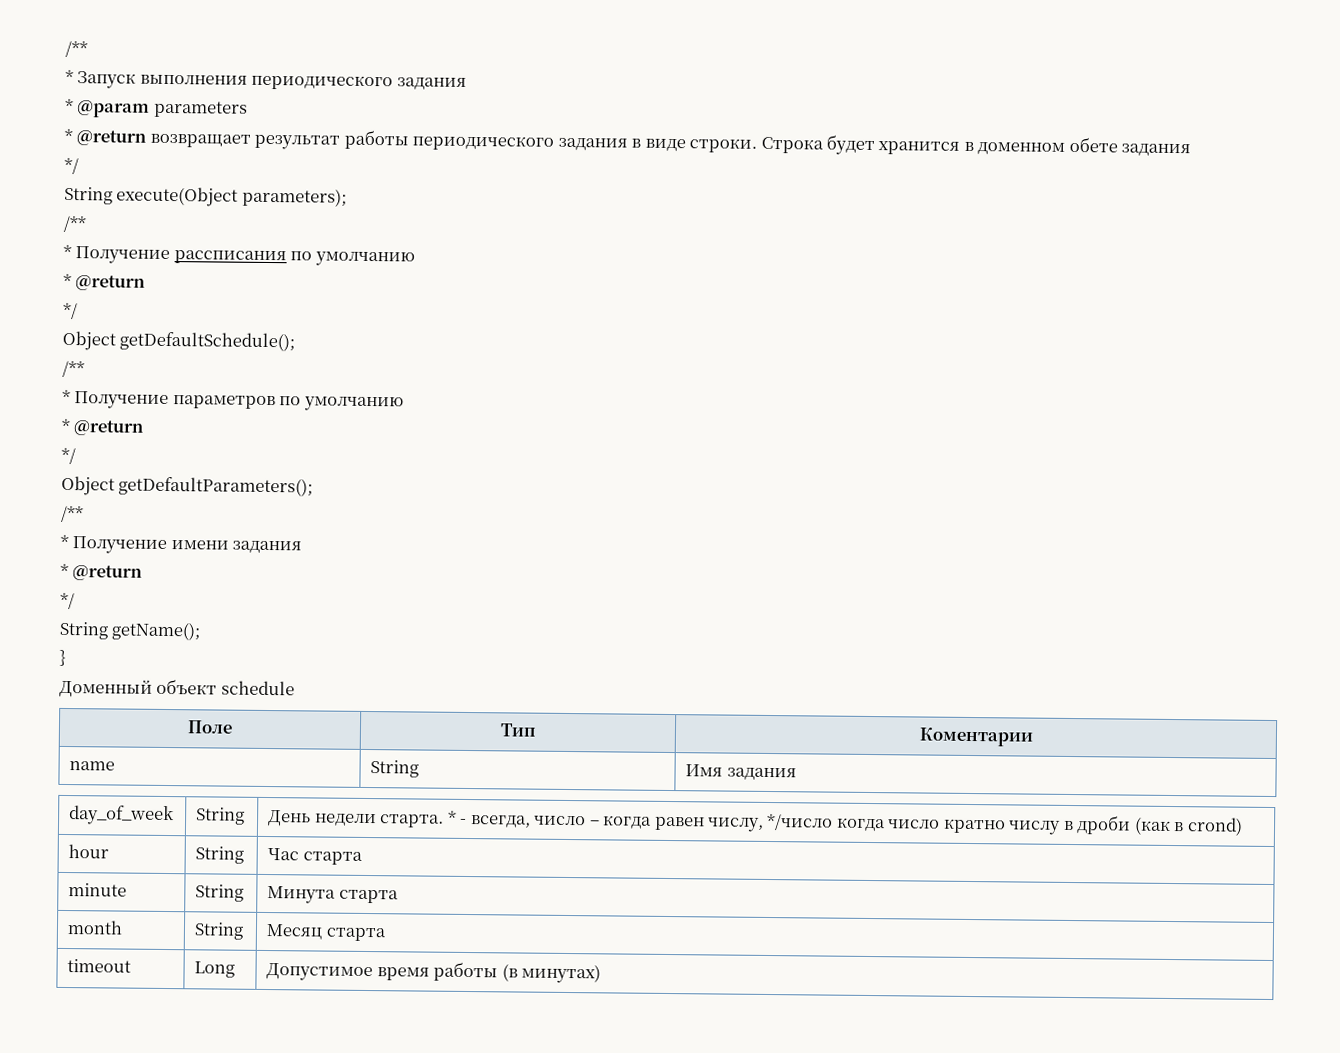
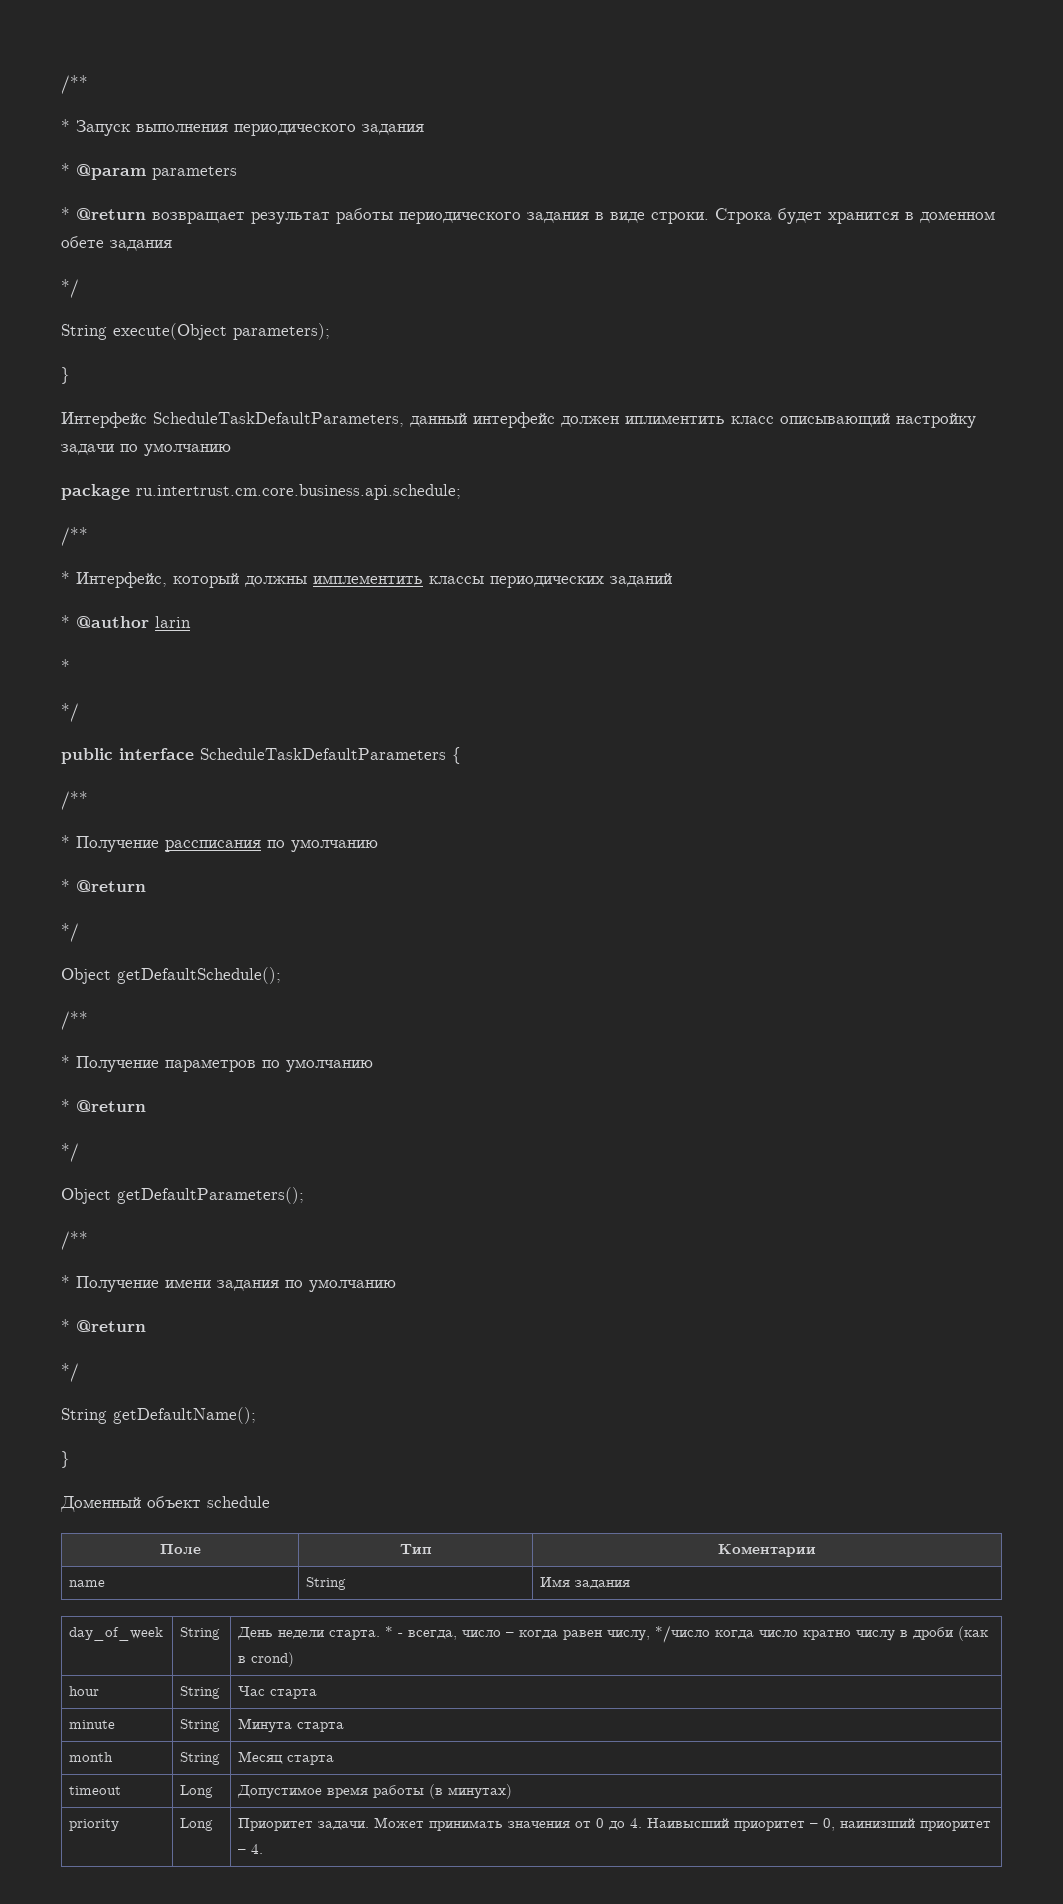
(347, 197) none -> [61,367,70,384] [61,412,976,428] [61,443,231,456] [61,484,461,500] [61,527,88,546] [61,571,672,588] [61,615,191,628] [61,659,70,672] [61,703,79,722] [61,747,461,764] // } // Интерфейс ScheduleTaskDefaultParameters, данный интерфейс должен иплиментить класс описывающий настройку задачи по умолчанию // package ru.intertrust.cm.core.business.api.schedule; // /** // * Интерфейс, который должны имплементить классы периодических заданий // * @author larin // * // */ // public interface ScheduleTaskDefaultParameters {
(303, 547) none -> [285,1279,396,1292] по умолчанию
[111,621,202,641] getName(); -> [113,1407,256,1424] getDefaultName();
(602, 973) none -> [69,1819,120,1831] [180,1818,214,1831] [238,1817,992,1831] [238,1844,264,1854] // priority | Long | Приоритет задачи. Может принимать значения от 0 до 4. Наивысший приоритет – 0, наинизший приоритет – 4.

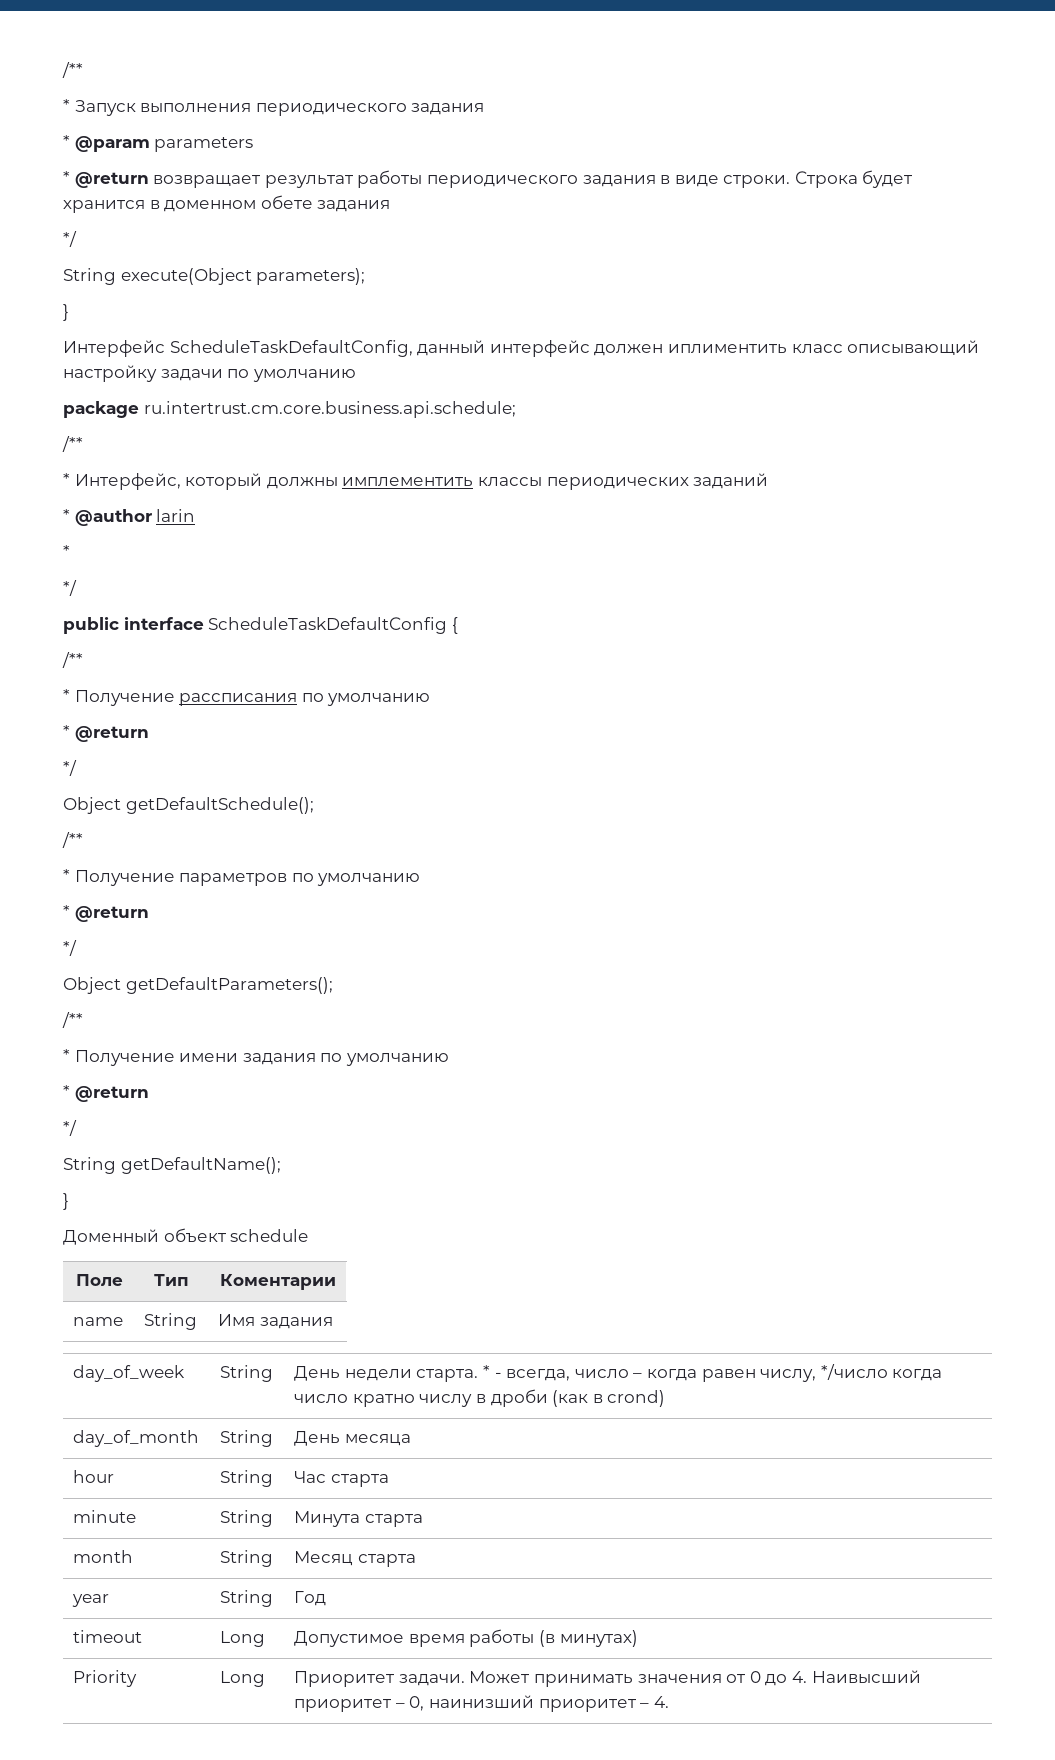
[153,412,404,427] ScheduleTaskDefaultParameters, -> [169,340,413,357] ScheduleTaskDefaultConfig,
[200,748,446,760] ScheduleTaskDefaultParameters -> [208,617,448,634] ScheduleTaskDefaultConfig
(295, 1659) none -> [73,1430,200,1447] [220,1430,274,1447] [294,1431,411,1446] // day_of_month | String | День месяца
(335, 1760) none -> [72,1594,110,1607] [220,1590,274,1607] [294,1591,327,1606] // year | String | Год
[69,1819,120,1831] priority -> [73,1670,138,1687] Priority

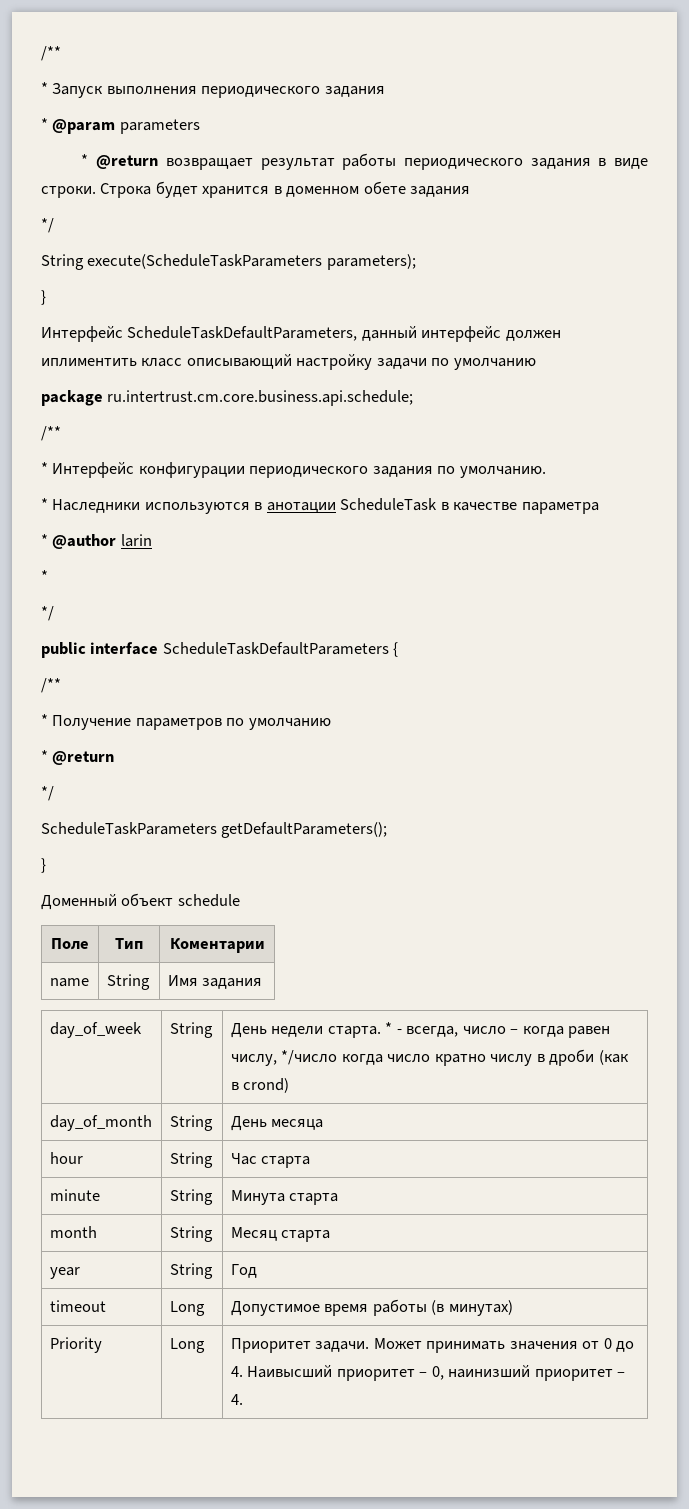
[120,268,252,285] execute(Object -> [87,254,323,269] execute(ScheduleTaskParameters
[169,340,413,357] ScheduleTaskDefaultConfig, -> [127,326,358,341] ScheduleTaskDefaultParameters,
[74,473,769,490] Интерфейс, который должны имплементить классы периодических заданий -> [52,462,546,478] [41,498,599,514] Интерфейс конфигурации периодического задания по умолчанию. // * Наследники используются в анотации ScheduleTask в качестве параметра
[208,617,448,634] ScheduleTaskDefaultConfig -> [162,642,389,655] ScheduleTaskDefaultParameters
[63,689,431,706] [63,725,149,742] [63,760,77,776] [63,797,314,814] [62,832,83,848] // * Получение рассписания по умолчанию // * @return // */ // Object getDefaultSchedule(); // /** -> (61, 685) none
[63,977,121,994] Object -> [41,822,217,835] ScheduleTaskParameters
[62,1012,83,1028] [63,1049,449,1066] [63,1085,149,1102] [63,1120,77,1136] [63,1157,281,1174] // /** // * Получение имени задания по умолчанию // * @return // */ // String getDefaultName(); -> (388, 830) none

